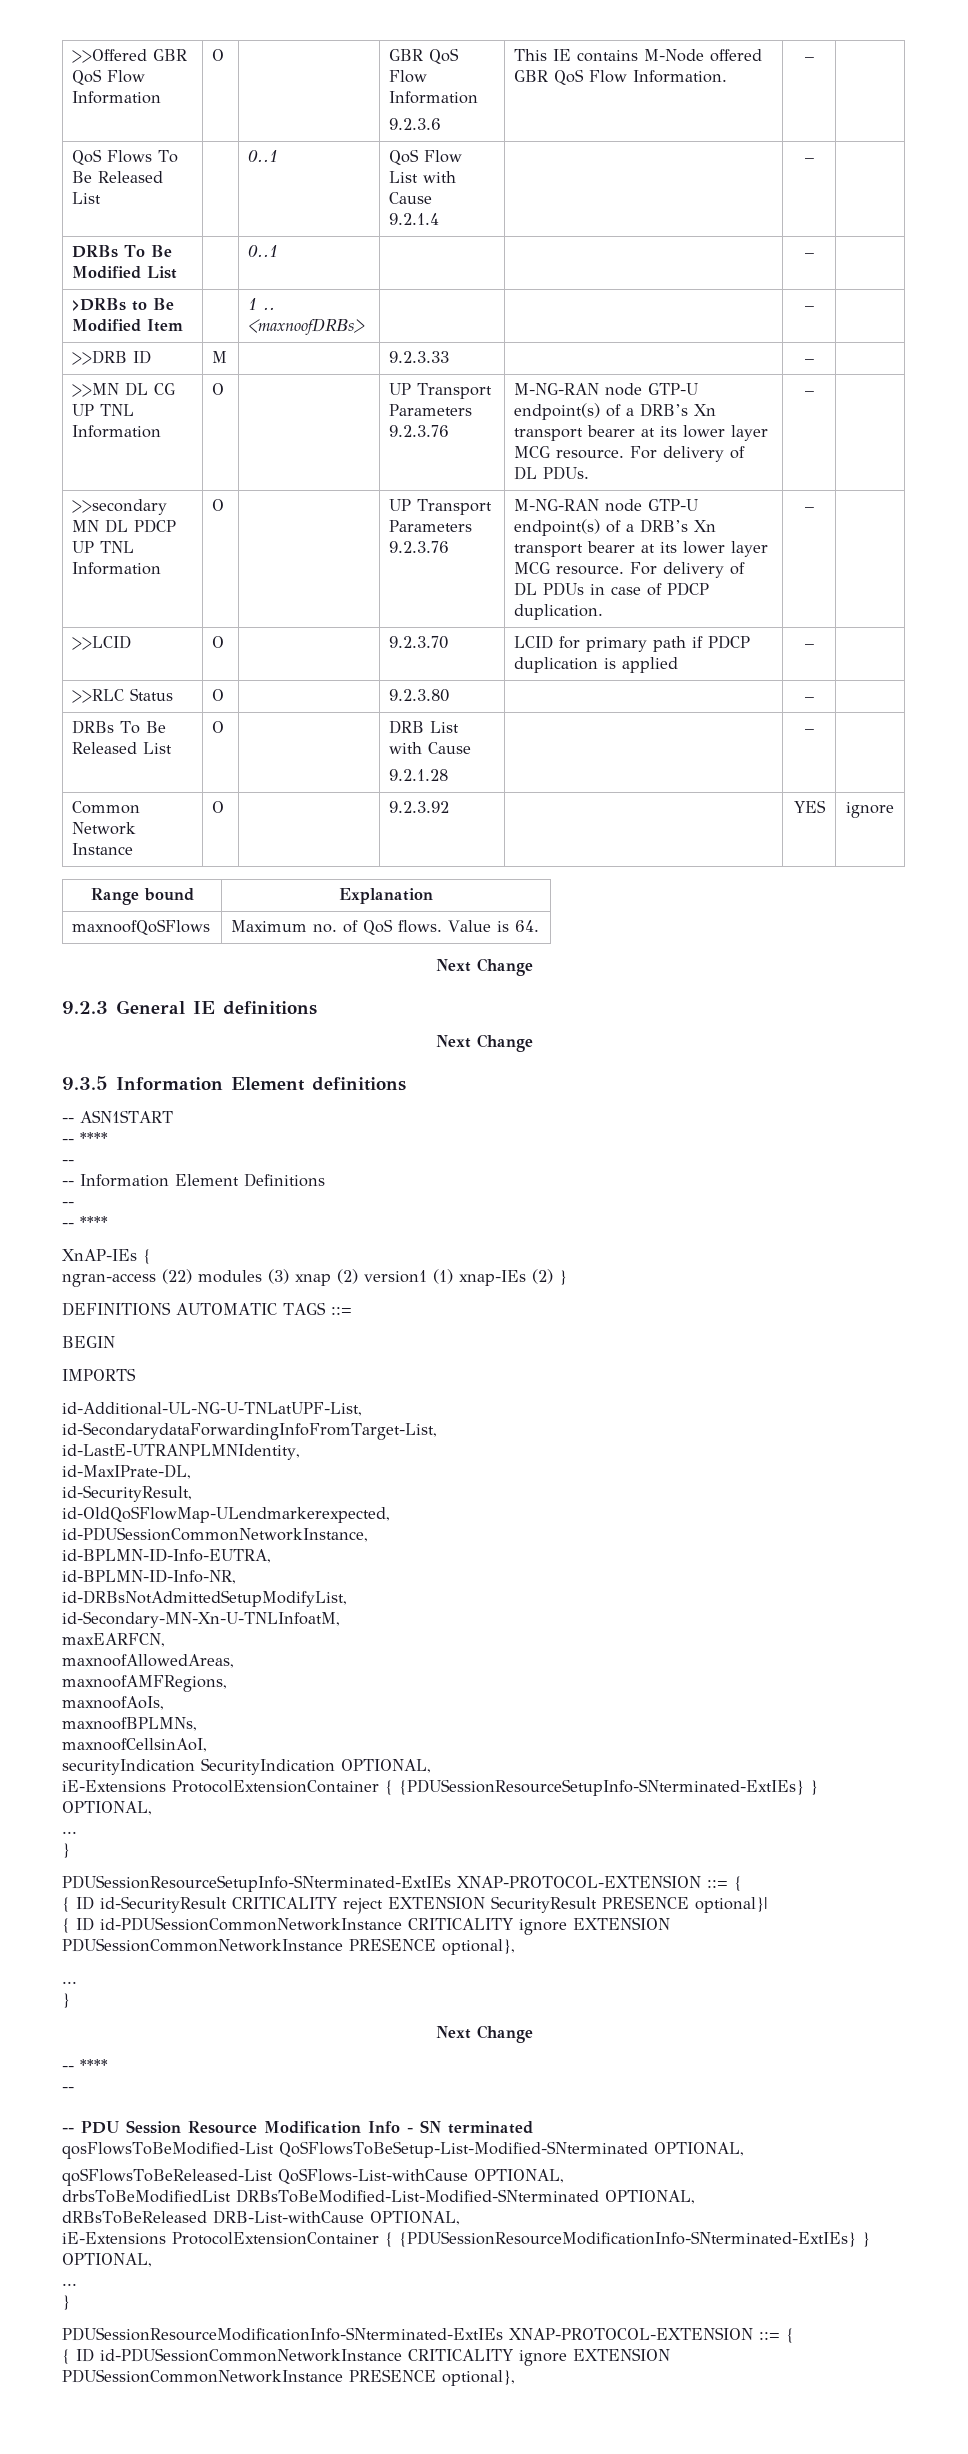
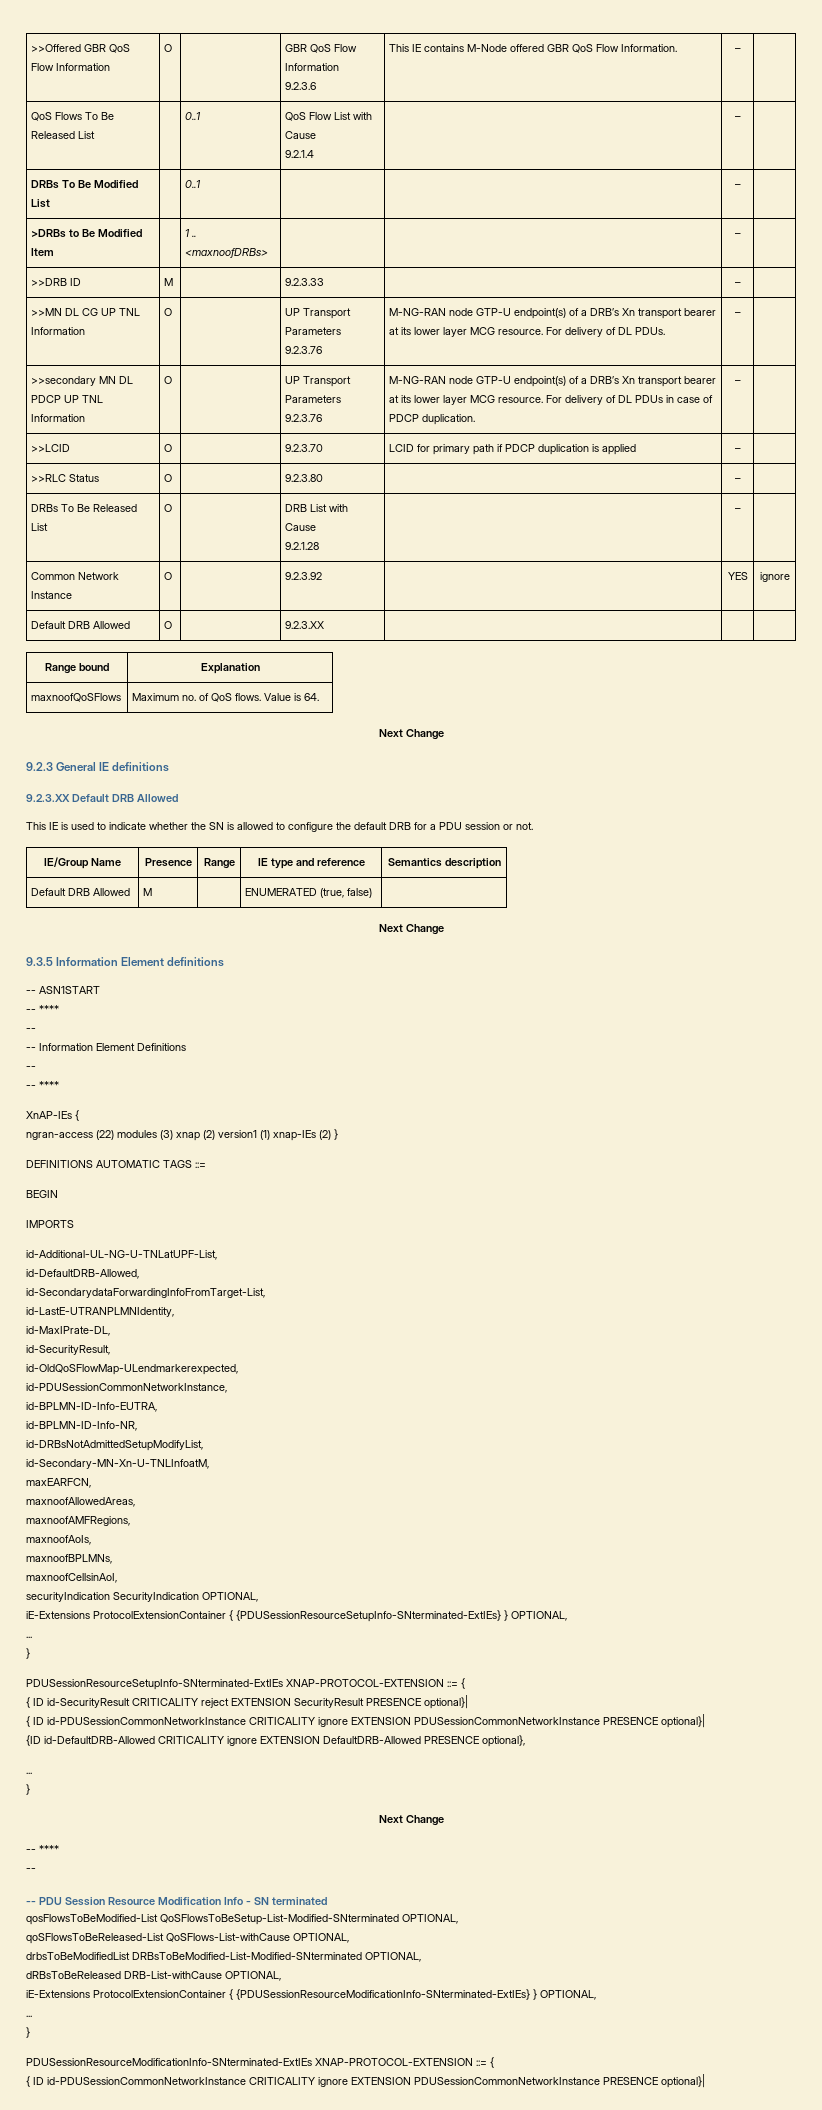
(894, 810) none -> [31,621,131,629] [164,621,173,629] [285,621,325,629] // Default DRB Allowed | O | | 9.2.3.XX | | |
(317, 1008) none -> [26,794,178,802] [26,822,533,832] [44,857,121,869] [144,858,192,867] [203,858,235,869] [257,858,365,869] [387,858,501,869] [31,888,131,896] [143,888,153,896] [245,888,373,898] // 9.2.3.XX Default DRB Allowed // This IE is used to indicate whether the SN is allowed to configure the default DRB for a PDU session or not. // IE/Group Name | Presence | Range | IE type and reference | Semantics description // Default DRB Allowed | M | | ENUMERATED (true, false) |
(362, 1409) none -> [26,1269,139,1279] // id-DefaultDRB-Allowed,
(436, 1944) none -> [661,1714,705,1728] [26,1735,479,1746] optional}| // {ID id-DefaultDRB-Allowed CRITICALITY ignore EXTENSION DefaultDRB-Allowed PRESENCE
[442,2370,515,2386] optional}, -> [661,2074,705,2088] optional}|

